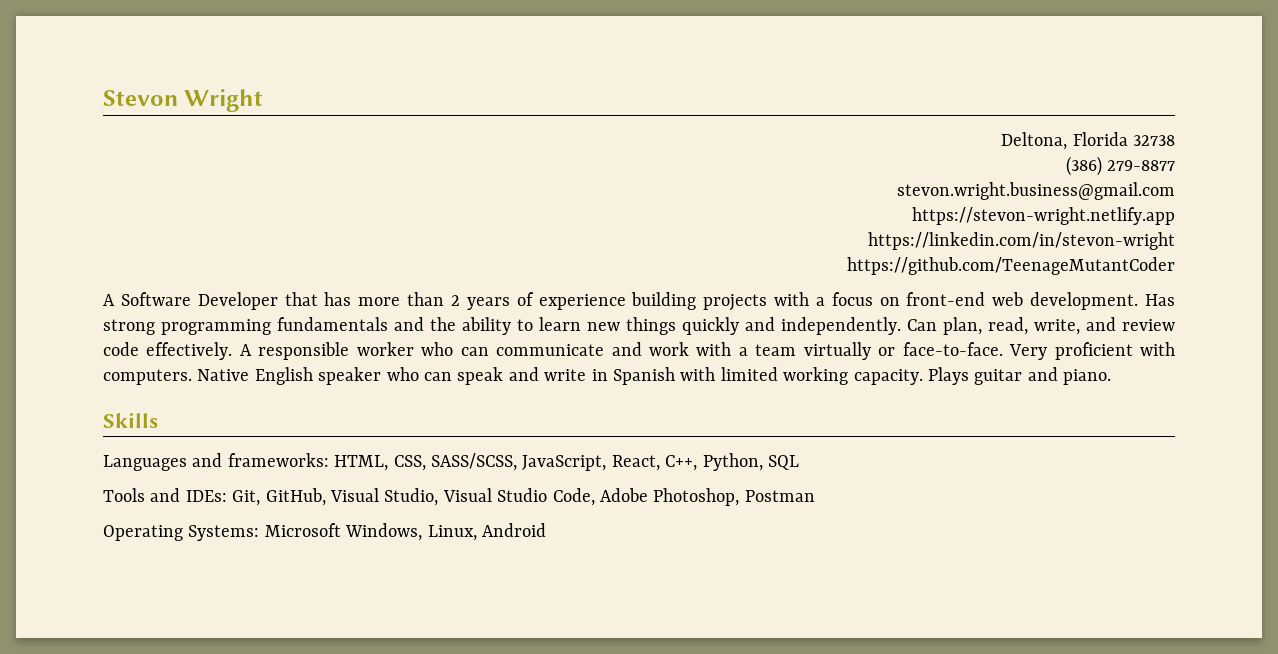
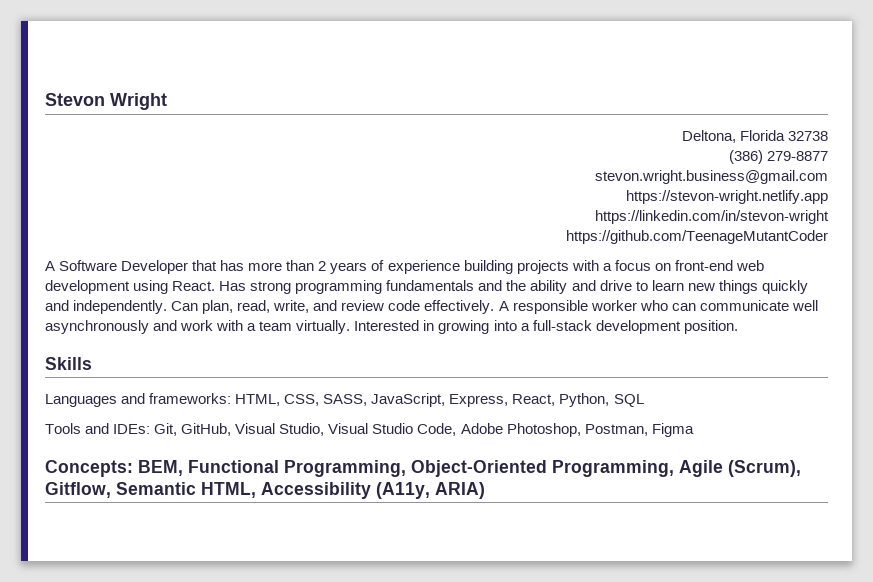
[1030,292,1139,310] development. -> [45,280,216,294] development using React.
(511, 326) none -> [571,280,632,291] and drive
(605, 350) none -> [791,300,818,311] [45,320,149,334] well asynchronously
[803,342,1175,360] [103,367,1112,385] virtually or face-to-face. Very proficient with computers. Native English speaker who can speak and write in Spanish with limited working capacity. Plays guitar and piano. -> [296,320,738,334] virtually. Interested in growing into a full-stack development position.
[431,453,698,471] SASS/SCSS, JavaScript, React, C++, -> [323,393,556,407] SASS, JavaScript, Express, React,
[744,490,815,502] [103,523,546,541] Postman // Operating Systems: Microsoft Windows, Linux, Android -> [584,423,694,437] [45,460,801,477] [45,482,485,499] Postman, Figma // Concepts: BEM, Functional Programming, Object-Oriented Programming, Agile (Scrum), Gitflow, Semantic HTML, Accessibility (A11y, ARIA)

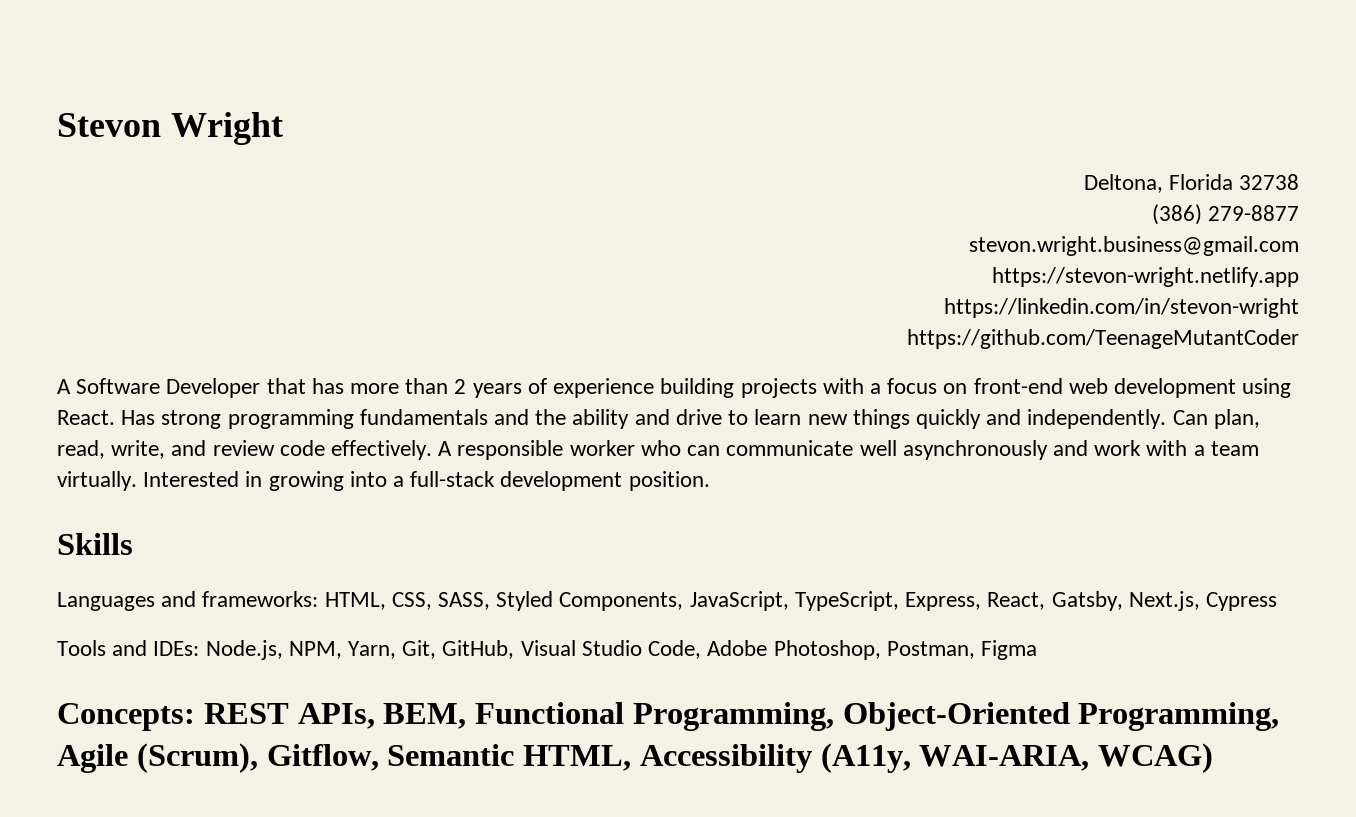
[371,393,644,407] JavaScript, Express, React, Python, SQL -> [496,591,1277,611] Styled Components, JavaScript, TypeScript, Express, React, Gatsby, Next.js, Cypress
(151, 429) none -> [205,640,397,660] Node.js, NPM, Yarn,
[279,423,369,436] Studio, Visual -> (576, 648) none
(133, 468) none -> [203,703,375,729] REST APIs,
[435,482,485,499] ARIA) -> [919,743,1214,773] WAI-ARIA, WCAG)

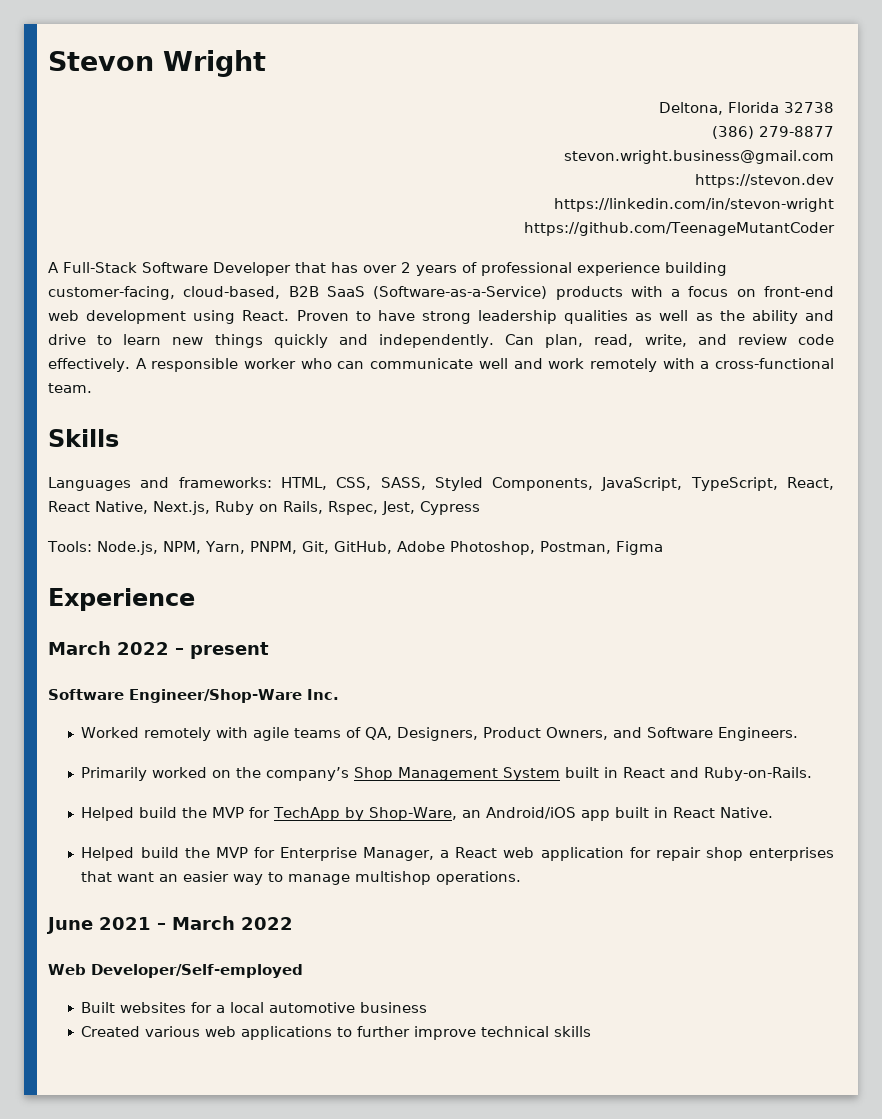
[992,267,1299,287] https://stevon-wright.netlify.app -> [695,174,834,188] https://stevon.dev
(71, 386) none -> [63,262,137,273] Full-Stack
[350,378,449,394] more than -> [363,265,397,273] over
(547, 386) none -> [481,262,572,276] professional
[740,378,817,398] projects -> [48,286,623,300] customer-facing, cloud-based, B2B SaaS (Software-as-a-Service) products
[121,409,530,429] Has strong programming fundamentals and -> [296,310,713,324] Proven to have strong leadership qualities as well as
[902,440,1048,460] asynchronously -> (508, 363) none
[1146,440,1259,456] [57,471,710,491] with a team virtually. Interested in growing into a full-stack development position. -> [589,358,835,372] [48,383,92,393] remotely with a cross-functional team.
[905,591,1277,611] [57,640,200,656] Express, React, Gatsby, Next.js, Cypress // Tools and IDEs: -> [787,477,835,490] [48,501,480,515] [47,541,92,552] React, React Native, Next.js, Ruby on Rails, Rspec, Jest, Cypress // Tools:
(397, 650) none -> [249,541,297,554] PNPM,
[520,640,702,659] Visual Studio Code, -> (392, 547) none
[57,702,1280,731] [57,743,1214,773] Concepts: REST APIs, BEM, Functional Programming, Object-Oriented Programming, Agile (Scrum), Gitflow, Semantic HTML, Accessibility (A11y, WAI-ARIA, WCAG) -> [48,588,195,611] [48,641,269,659] [48,689,339,703] [81,727,799,741] [81,767,813,781] [81,807,774,821] [81,847,834,861] [81,871,522,885] [46,916,293,934] [48,964,303,978] [81,1002,428,1013] [81,1026,592,1040] Experience // March 2022 – present // Software Engineer/Shop-Ware Inc. // Worked remotely with agile teams of QA, Designers, Product Owners, and Software Engineers. // Primarily worked on the company’s Shop Management System built in React and Ruby-on-Rails. // Helped build the MVP for TechApp by Shop-Ware, an Android/iOS app built in React Native. // Helped build the MVP for Enterprise Manager, a React web application for repair shop enterprises that want an easier way to manage multishop operations. // June 2021 – March 2022 // Web Developer/Self-employed // Built websites for a local automotive business // Created various web applications to further improve technical skills

